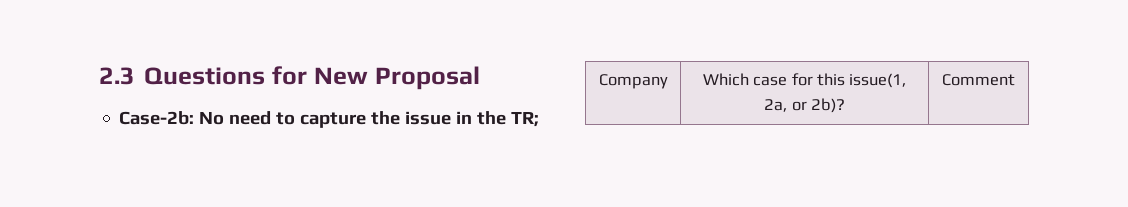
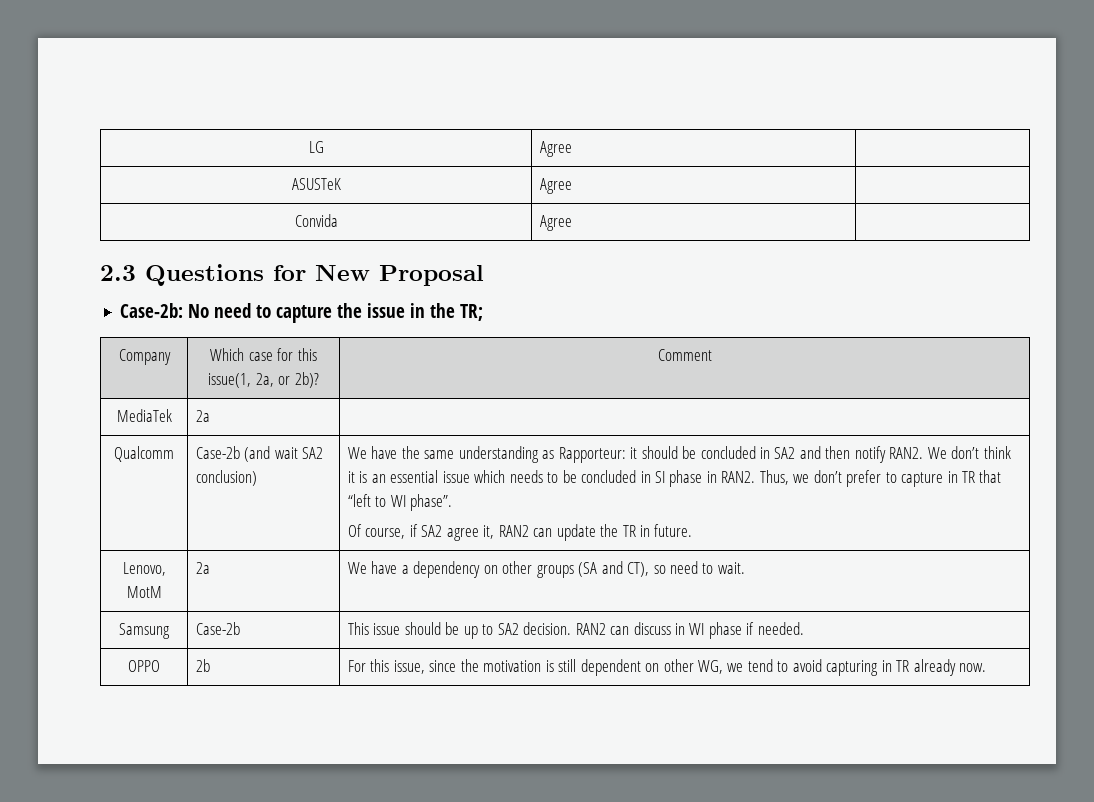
(99, 76) none -> [308,141,324,153] [540,141,573,157] [291,178,341,190] [540,178,573,194] [294,214,338,227] [540,215,573,231] LG | Agree | // ASUSTeK | Agree | // Convida | Agree | //
(1015, 80) none -> [116,409,172,422] [196,410,211,422] [114,446,174,462] [196,446,324,462] [196,470,258,486] [348,446,1011,463] [348,470,1002,487] [348,494,453,511] [348,524,693,541] [122,562,166,576] [126,586,162,598] [196,562,211,574] [348,561,745,578] [119,623,170,639] [196,622,241,635] [348,622,804,639] [128,660,160,672] [196,659,211,672] [348,659,987,676] // MediaTek | 2a | // Qualcomm | Case-2b (and wait SA2 conclusion) | We have the same understanding as Rapporteur: it should be concluded in SA2 and then notify RAN2. We don’t think it is an essential issue which needs to be concluded in SI phase in RAN2. Thus, we don’t prefer to capture in TR that “left to WI phase”. // Of course, if SA2 agree it, RAN2 can update the TR in future. // Lenovo, MotM | 2a | We have a dependency on other groups (SA and CT), so need to wait. // Samsung | Case-2b | This issue should be up to SA2 decision. RAN2 can discuss in WI phase if needed. // OPPO | 2b | For this issue, since the motivation is still dependent on other WG, we tend to avoid capturing in TR already now.

